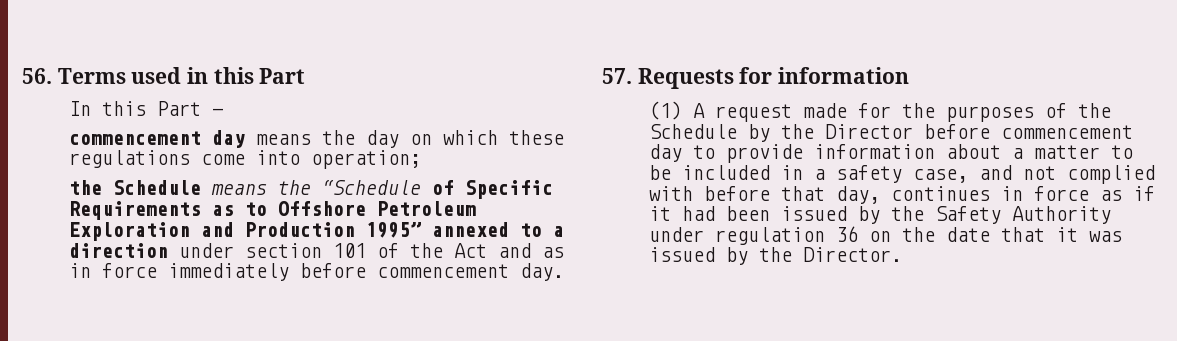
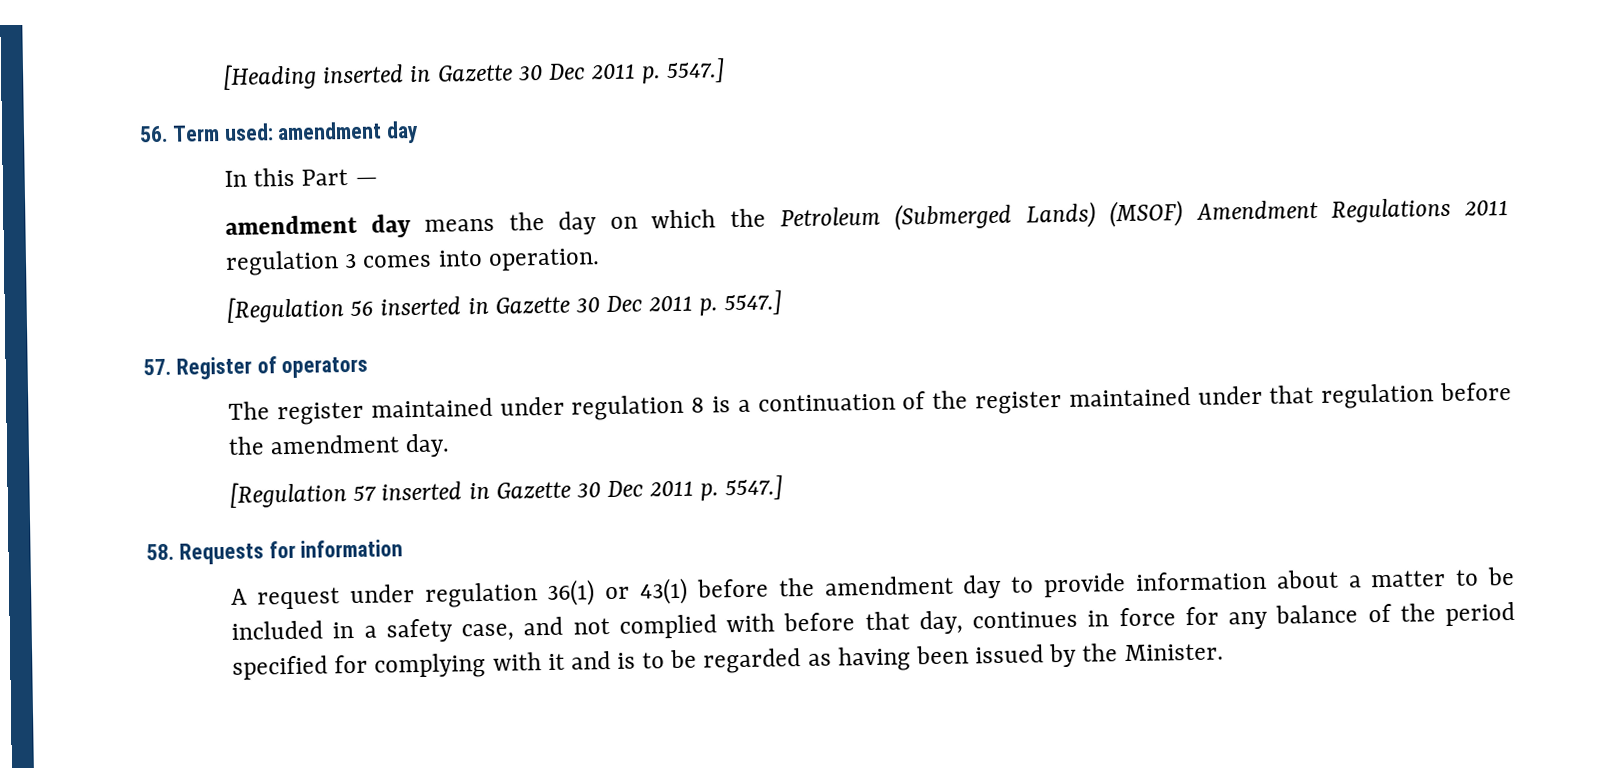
[22,67,306,84] 56. Terms used in this Part -> [222,58,726,90] [139,120,420,144] [Heading inserted in Gazette 30 Dec 2011 p. 5547.] // 56. Term used: amendment day
[68,131,201,145] commencement -> [225,214,359,235] amendment
[508,130,564,145] [68,150,421,169] [68,180,553,199] [68,201,476,220] [68,222,564,241] [68,243,564,258] [68,263,564,281] [602,68,632,84] these regulations come into operation; // the Schedule means the “Schedule of Specific Requirements as to Offshore Petroleum Exploration and Production 1995” annexed to a direction under section 101 of the Act and as in force immediately before commencement day. // 57. -> [730,197,1510,231] [225,248,600,276] [226,290,783,323] [143,356,369,380] [228,381,1512,426] [228,433,451,458] [229,475,784,508] [146,543,174,561] the Petroleum (Submerged Lands) (MSOF) Amendment Regulations 2011 regulation 3 comes into operation. // [Regulation 56 inserted in Gazette 30 Dec 2011 p. 5547.] // 57. Register of operators // The register maintained under regulation 8 is a continuation of the register maintained under that regulation before the amendment day. // [Regulation 57 inserted in Gazette 30 Dec 2011 p. 5547.] // 58.
[648,101,682,120] (1) -> (404, 548) none
[802,103,1111,122] [648,124,1133,142] made for the purposes of the Schedule by the Director before commencement -> [349,575,954,608] under regulation 36(1) or 43(1) before the amendment
[1099,186,1155,201] [648,206,1111,224] [648,226,1122,245] [648,247,902,265] as if it had been issued by the Safety Authority under regulation 36 on the date that it was issued by the Director. -> [1184,601,1516,630] [232,643,1224,680] for any balance of the period specified for complying with it and is to be regarded as having been issued by the Minister.

